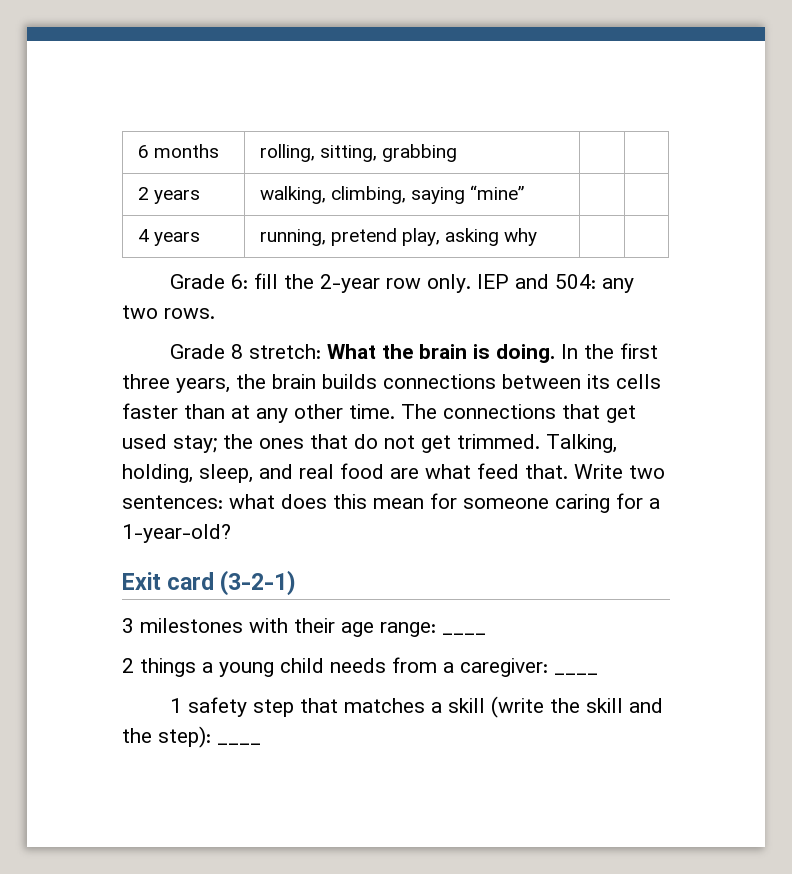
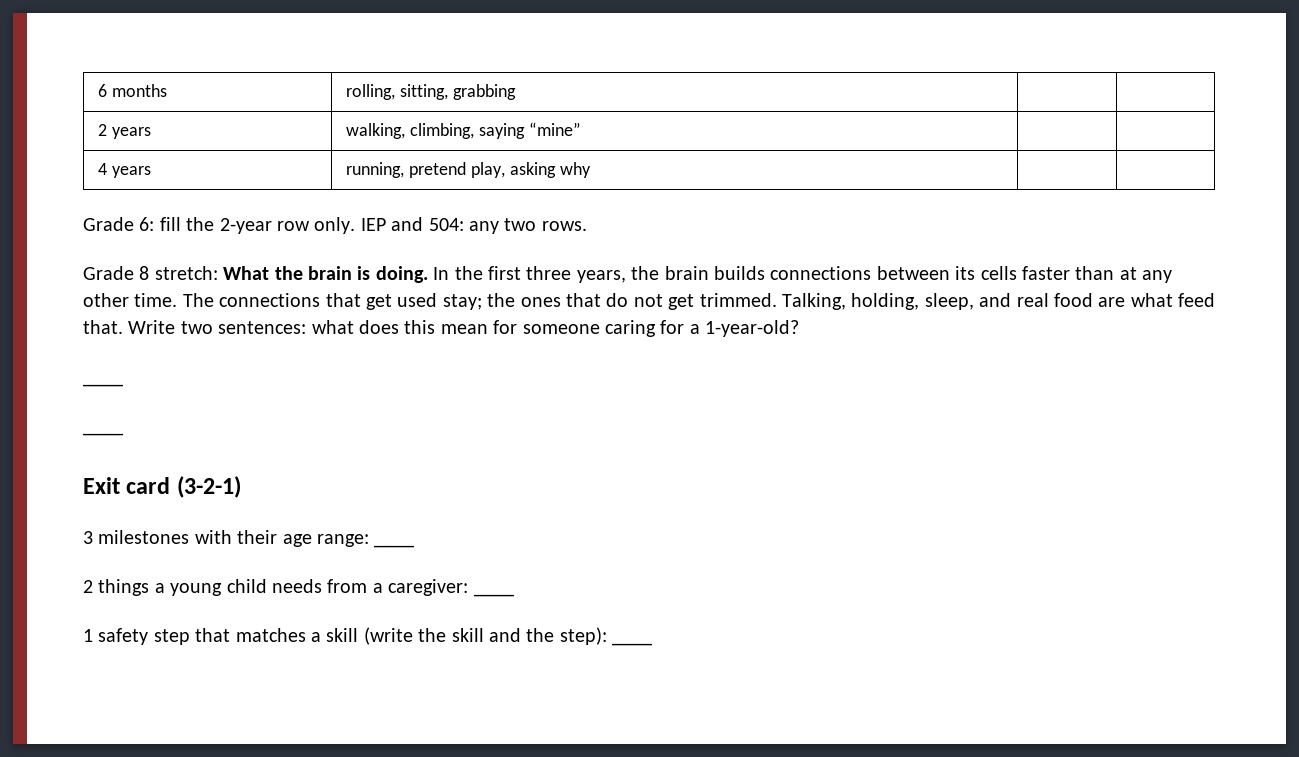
(231, 533) none -> [83,383,123,387] [83,432,123,436] // ____ // ____

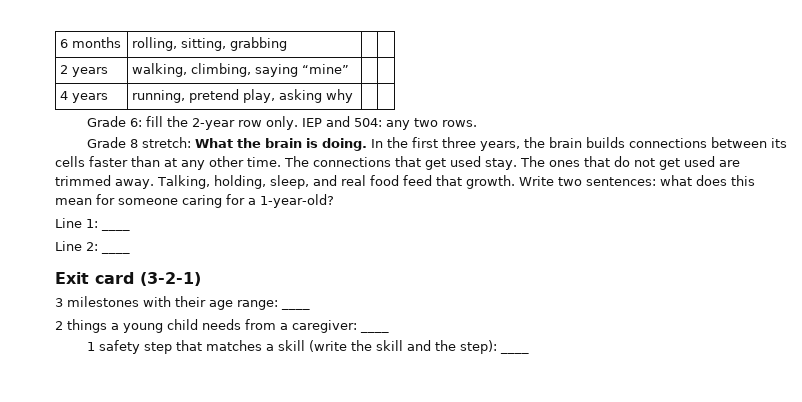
[442,293,516,310] stay; the -> [485,156,545,170] stay. The
[699,293,777,307] trimmed. -> [683,156,740,167] [55,175,154,189] used are trimmed away.
[1098,293,1216,307] [83,320,123,334] are what feed that. -> [402,175,515,189] feed that growth.
[83,383,123,387] ____ // -> [55,218,98,228] [101,228,130,231] [55,241,98,251] Line 1: ____ // Line 2:

